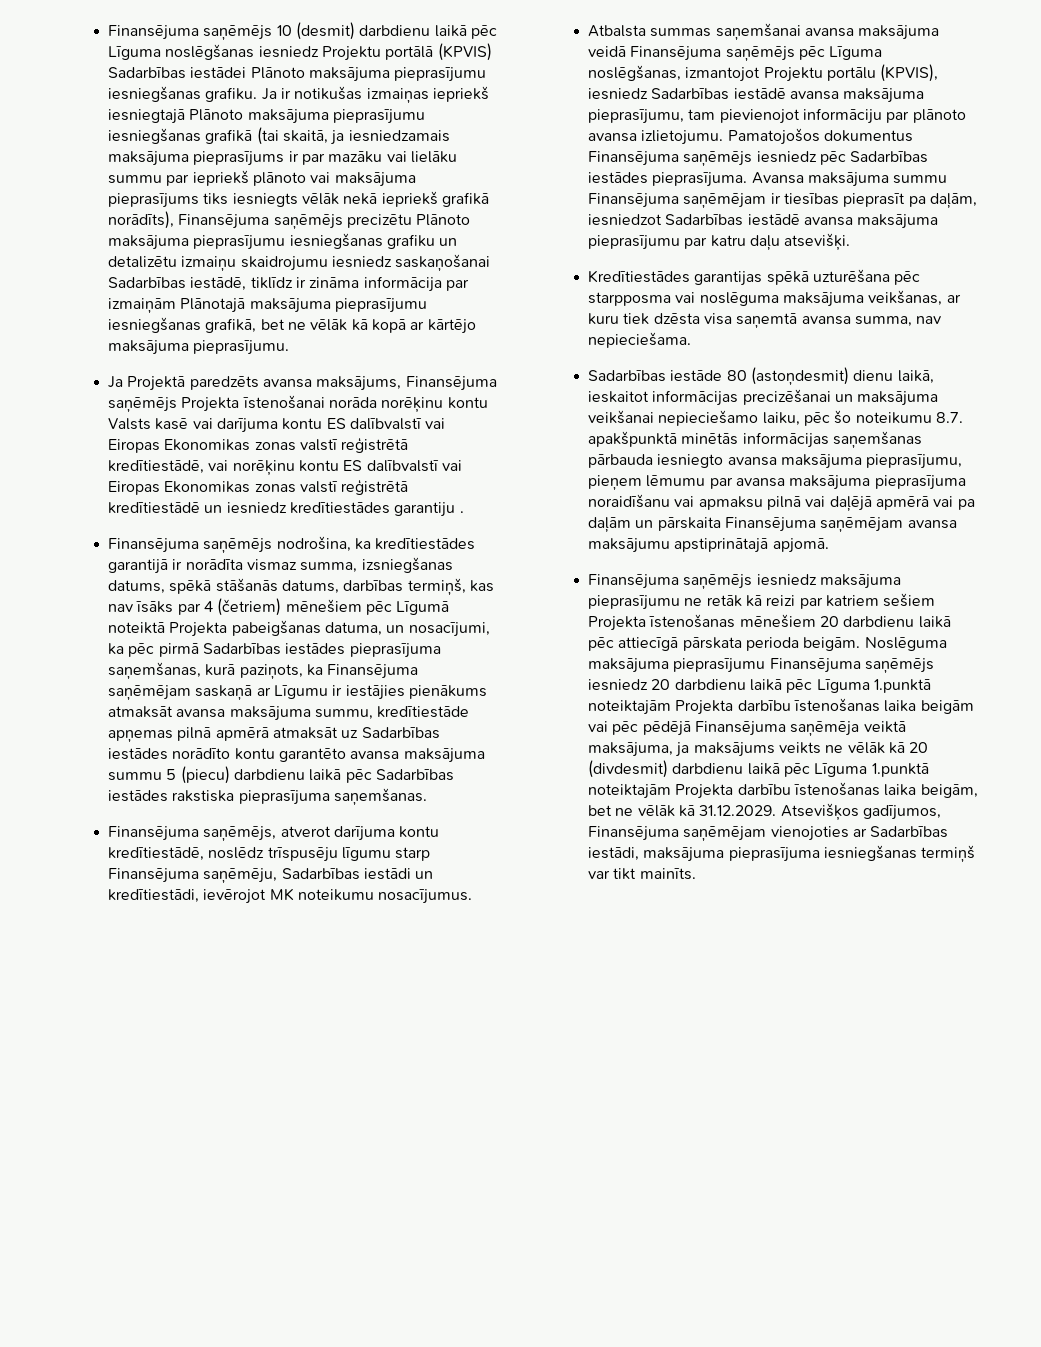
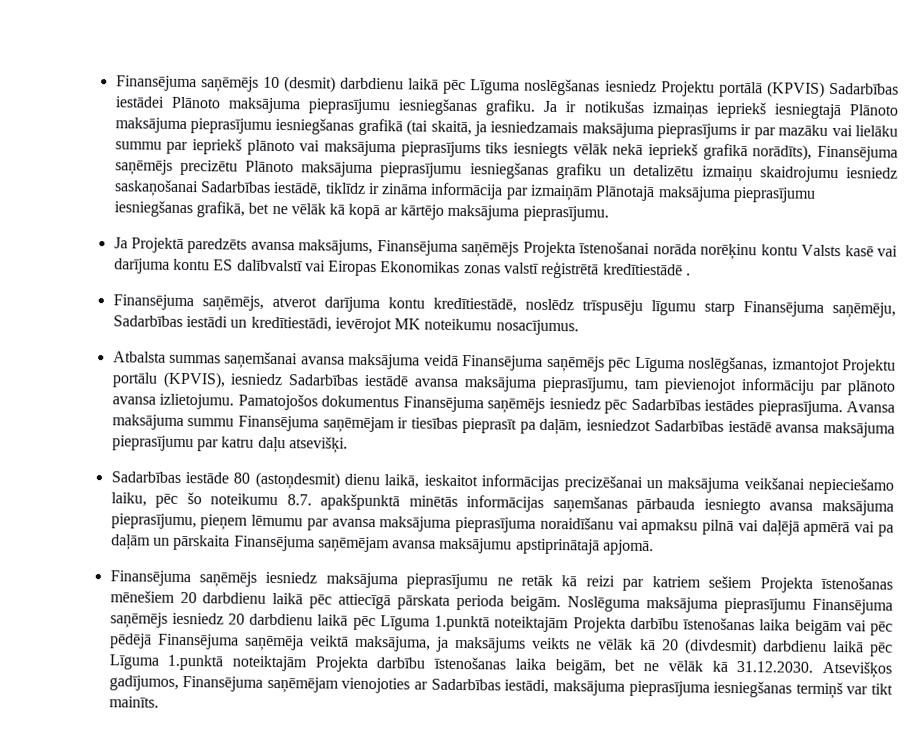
[108,460,463,476] [108,479,409,495] [108,502,464,517] [108,536,476,554] [108,557,453,574] [108,578,495,596] [108,598,450,616] [108,620,490,637] [108,643,441,658] [108,662,419,680] [108,685,488,701] [108,706,470,721] [108,727,440,743] [108,748,485,763] [108,766,455,784] [108,788,428,806] kredītiestādē, vai norēķinu kontu ES dalībvalstī vai Eiropas Ekonomikas zonas valstī reģistrētā kredītiestādē un iesniedz kredītiestādes garantiju . // Finansējuma saņēmējs nodrošina, ka kredītiestādes garantijā ir norādīta vismaz summa, izsniegšanas datums, spēkā stāšanās datums, darbības termiņš, kas nav īsāks par 4 (četriem) mēnešiem pēc Līgumā noteiktā Projekta pabeigšanas datuma, un nosacījumi, ka pēc pirmā Sadarbības iestādes pieprasījuma saņemšanas, kurā paziņots, ka Finansējuma saņēmējam saskaņā ar Līgumu ir iestājies pienākums atmaksāt avansa maksājuma summu, kredītiestāde apņemas pilnā apmērā atmaksāt uz Sadarbības iestādes norādīto kontu garantēto avansa maksājuma summu 5 (piecu) darbdienu laikā pēc Sadarbības iestādes rakstiska pieprasījuma saņemšanas. -> [602,263,692,276] kredītiestādē .
[588,269,921,286] [588,290,961,307] [588,313,942,329] [588,332,692,348] // Kredītiestādes garantijas spēkā uzturēšana pēc starpposma vai noslēguma maksājuma veikšanas, ar kuru tiek dzēsta visa saņemtā avansa summa, nav nepieciešama. -> (348, 445) none
[699,805,777,816] 31.12.2029. -> [736,661,814,673] 31.12.2030.

